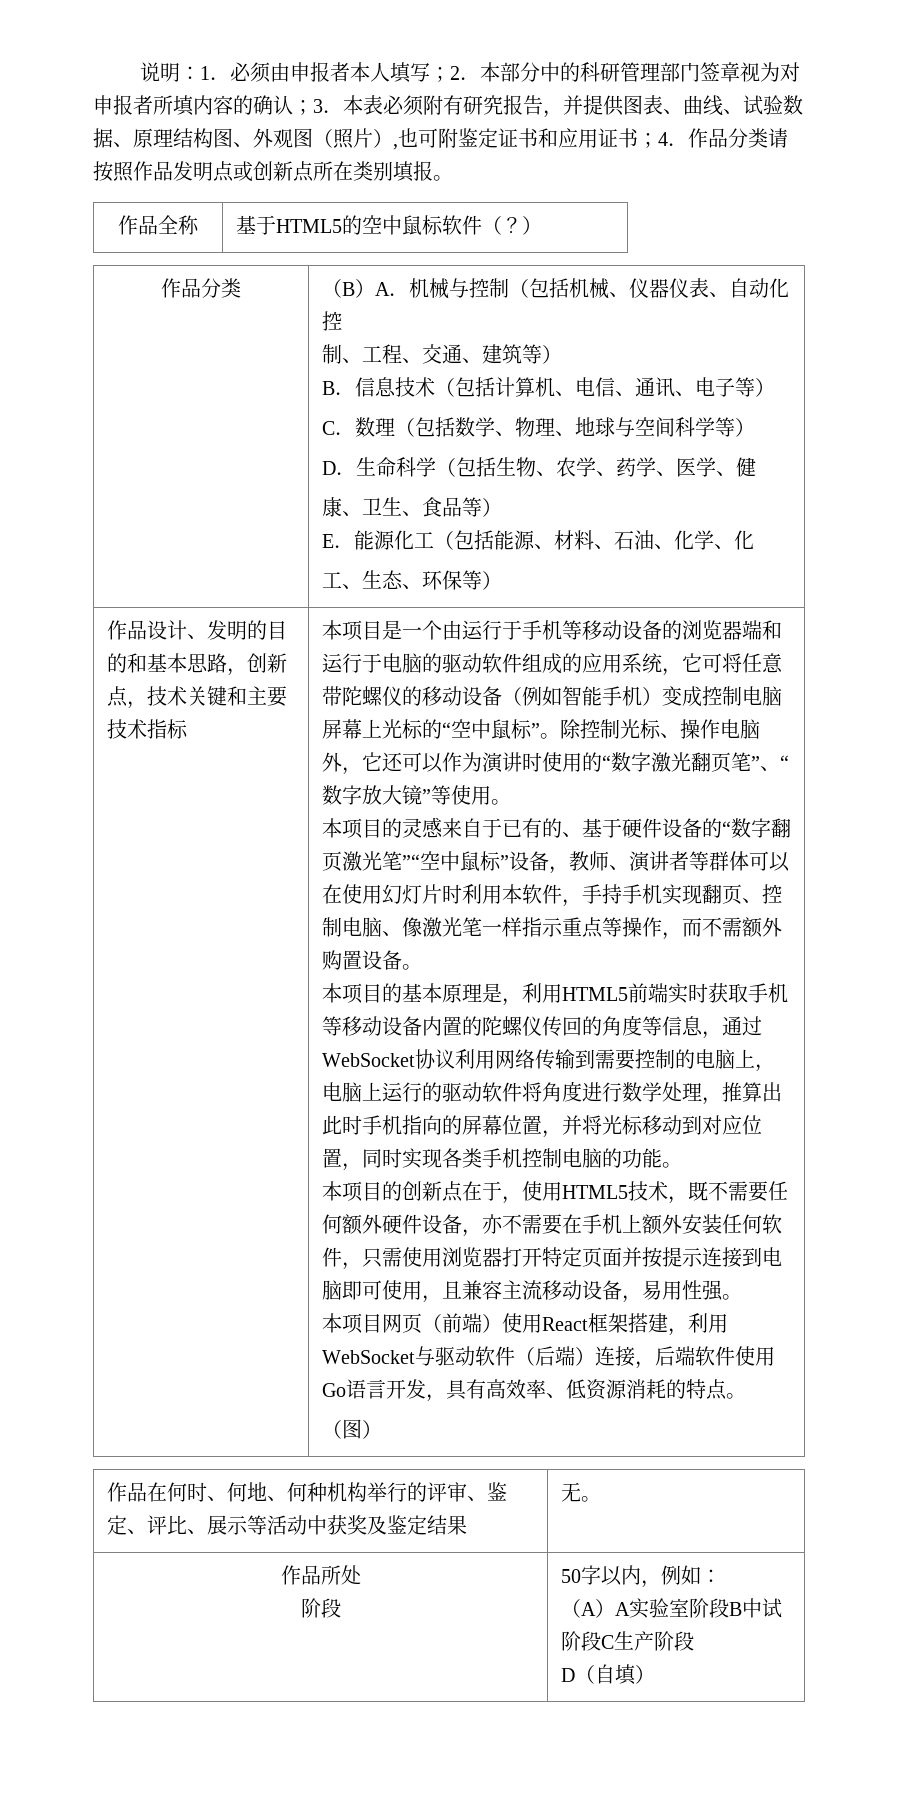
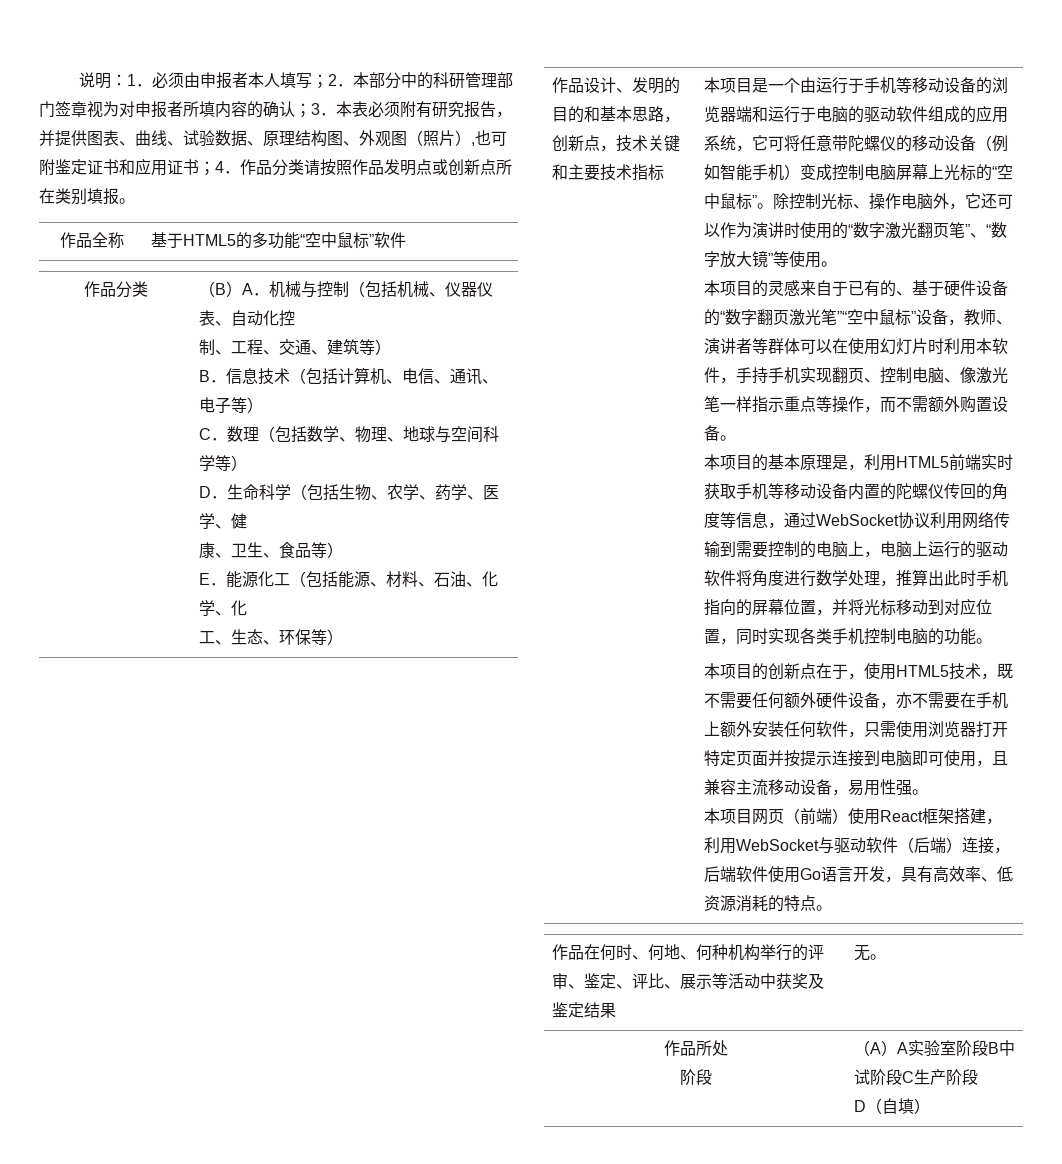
[361,215,542,235] 空中鼠标软件（？） -> [251,232,406,249] 多功能“空中鼠标”软件
[321,1419,382,1439] // （图） -> (832, 908) none
[560,1565,721,1588] 50字以内，例如： // -> (712, 1077) none

